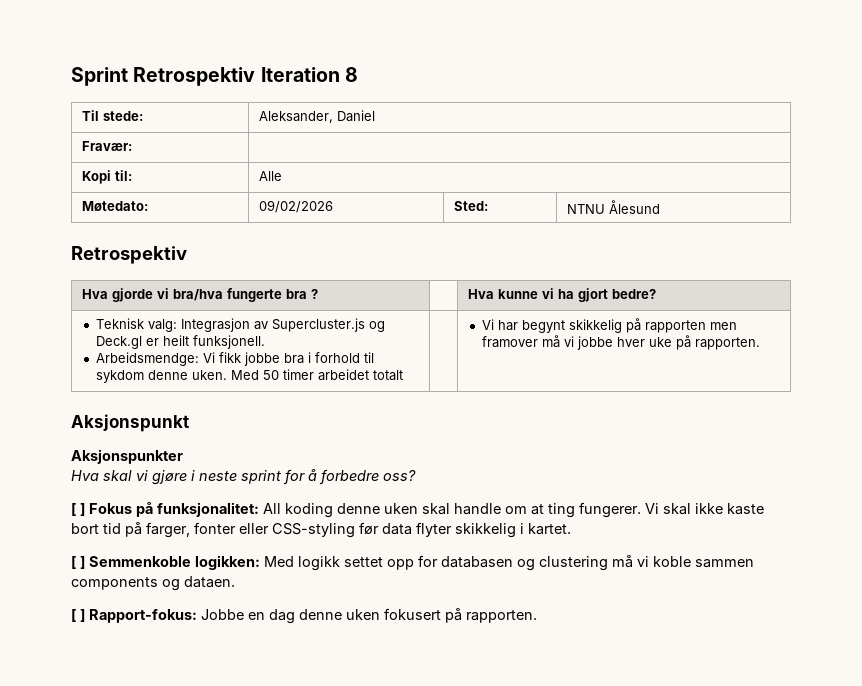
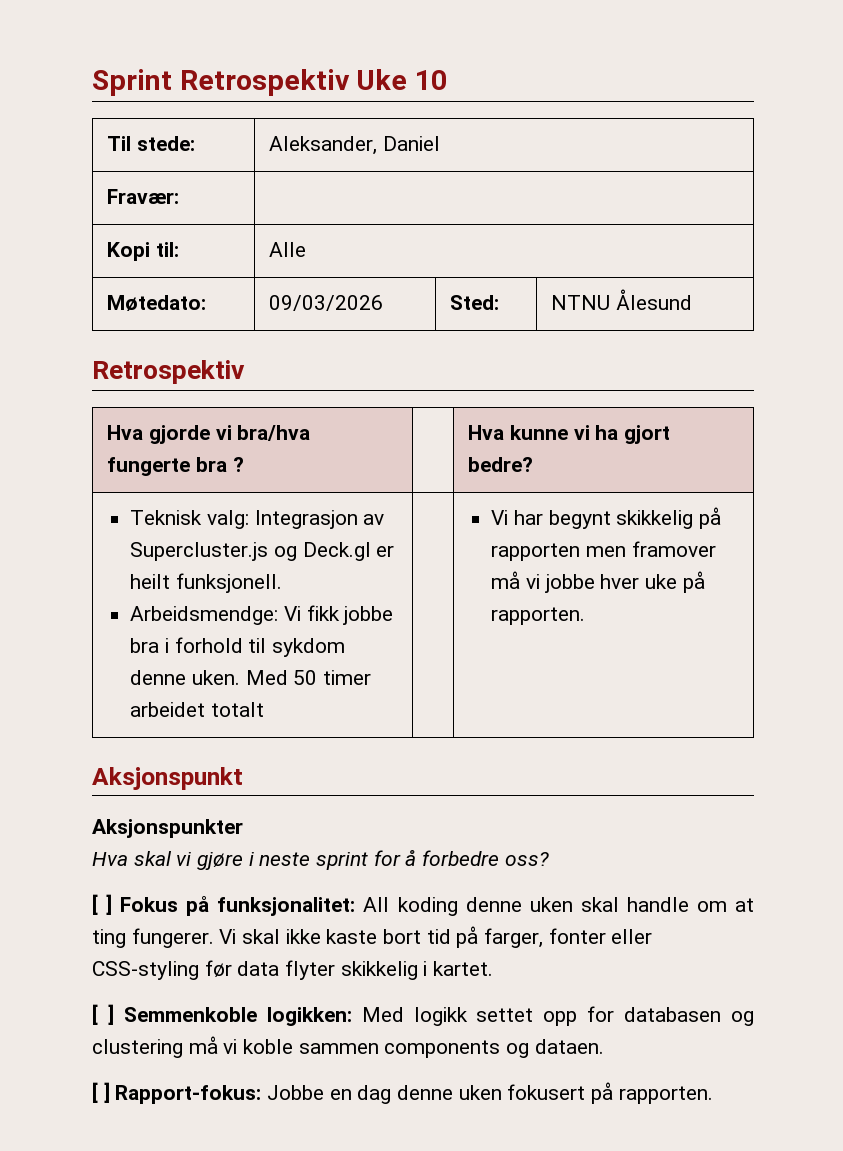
[260,67,358,82] Iteration 8 -> [356,69,448,90] Uke 10
[258,200,333,213] 09/02/2026 -> [269,295,384,311] 09/03/2026

